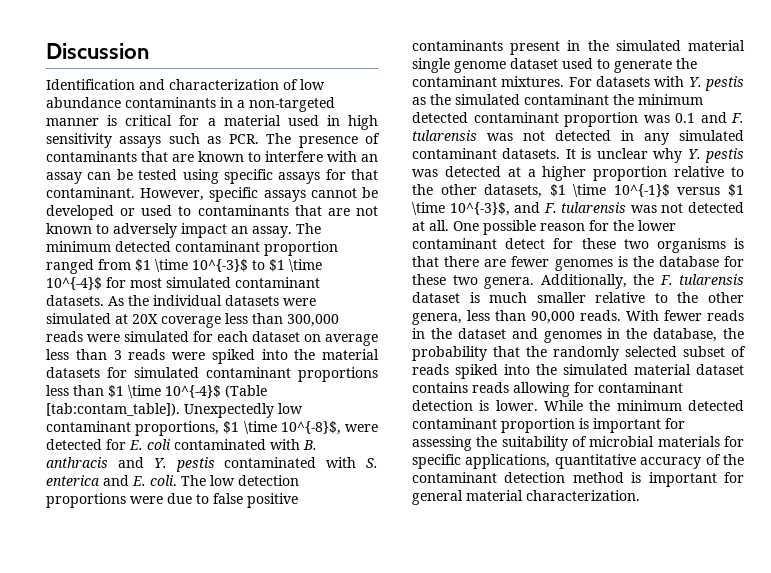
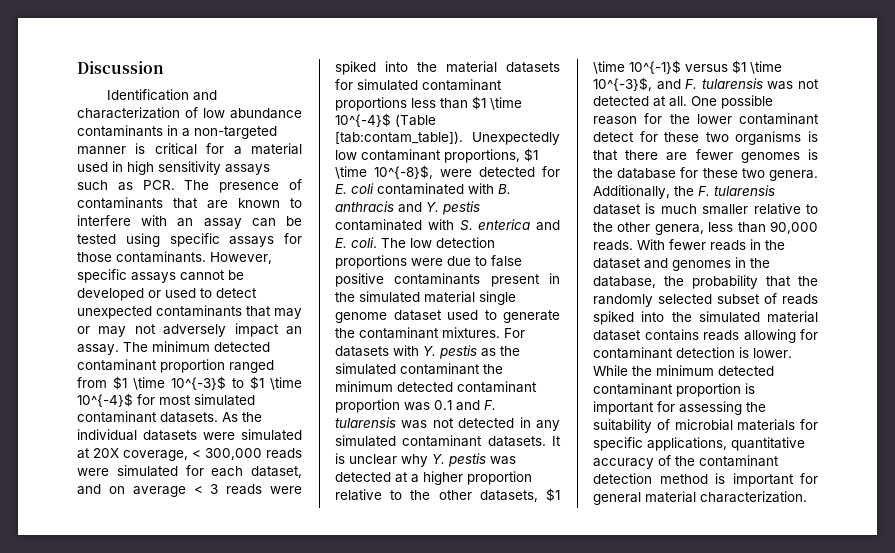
[351,169,378,180] [46,187,135,198] that contaminant. -> [77,251,206,263] those contaminants.
[197,205,378,216] [46,223,109,234] contaminants that are not known to -> [216,288,257,298] [77,305,302,319] [77,324,156,337] detect unexpected contaminants that may or may not
[161,313,283,328] coverage less than -> [123,450,201,461] coverage, <
[252,331,378,346] [46,349,107,360] dataset on average less than -> [251,466,302,478] [77,484,203,497] dataset, and on average <

